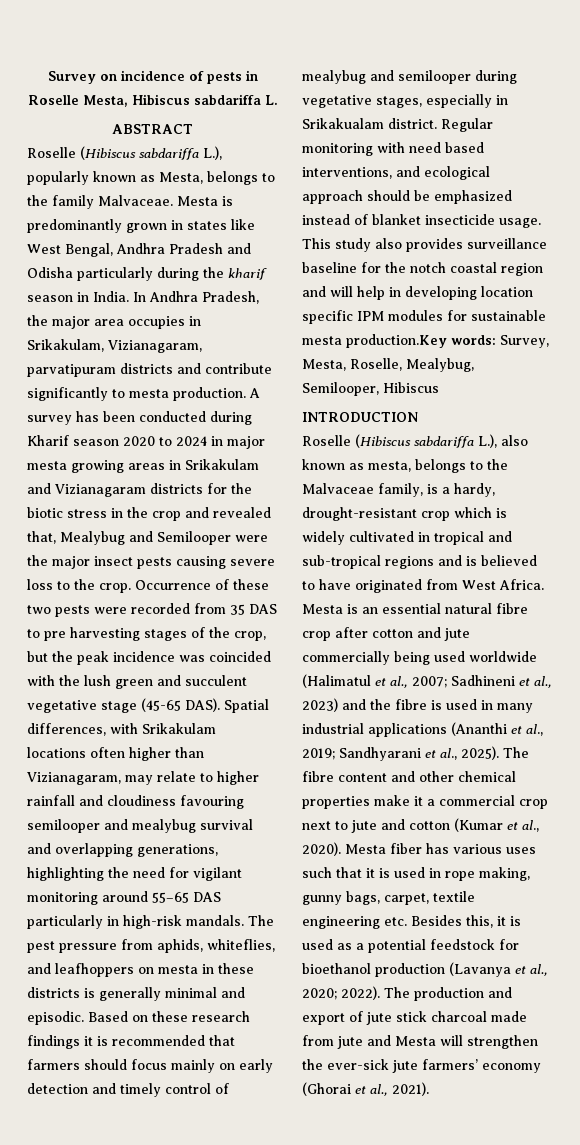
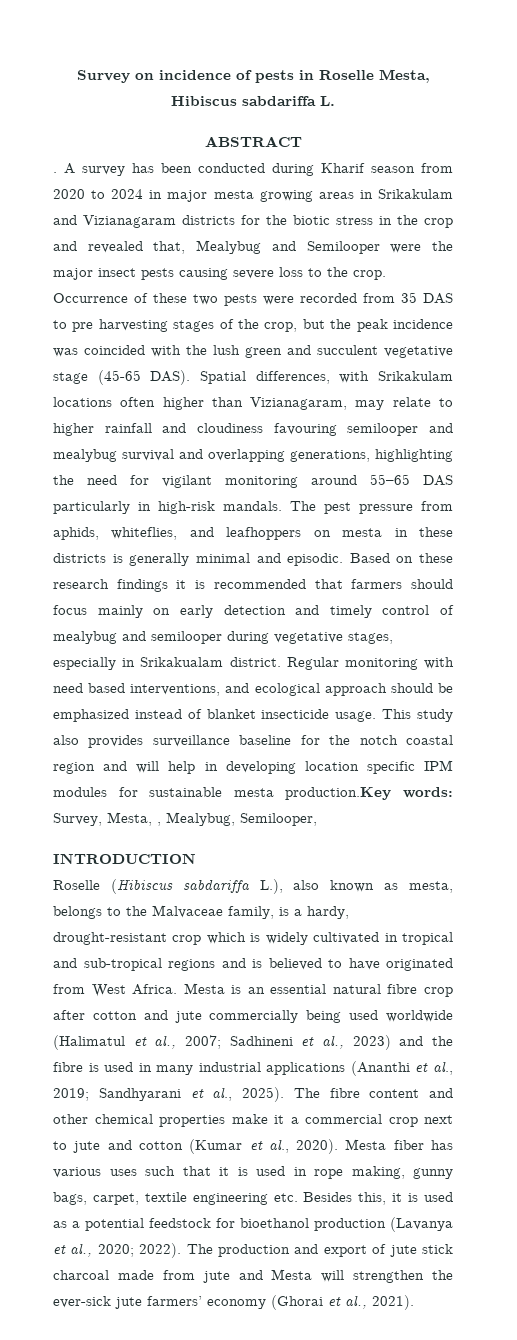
[27,146,222,160] [27,171,275,185] [27,195,233,209] [27,219,255,233] [27,243,251,257] [27,267,267,281] [27,291,259,304] [27,315,201,329] [27,339,202,353] [27,363,272,377] [27,387,246,401] Roselle (Hibiscus sabdariffa L.), popularly known as Mesta, belongs to the family Malvaceae. Mesta is predominantly grown in states like West Bengal, Andhra Pradesh and Odisha particularly during the kharif season in India. In Andhra Pradesh, the major area occupies in Srikakulam, Vizianagaram, parvatipuram districts and contribute significantly to mesta production. -> [53,172,57,173] .
(119, 442) none -> [421,163,453,173] from
[350,358,402,371] Roselle, -> [157,822,161,826] ,
[383,382,439,393] Hibiscus -> (317, 819) none

